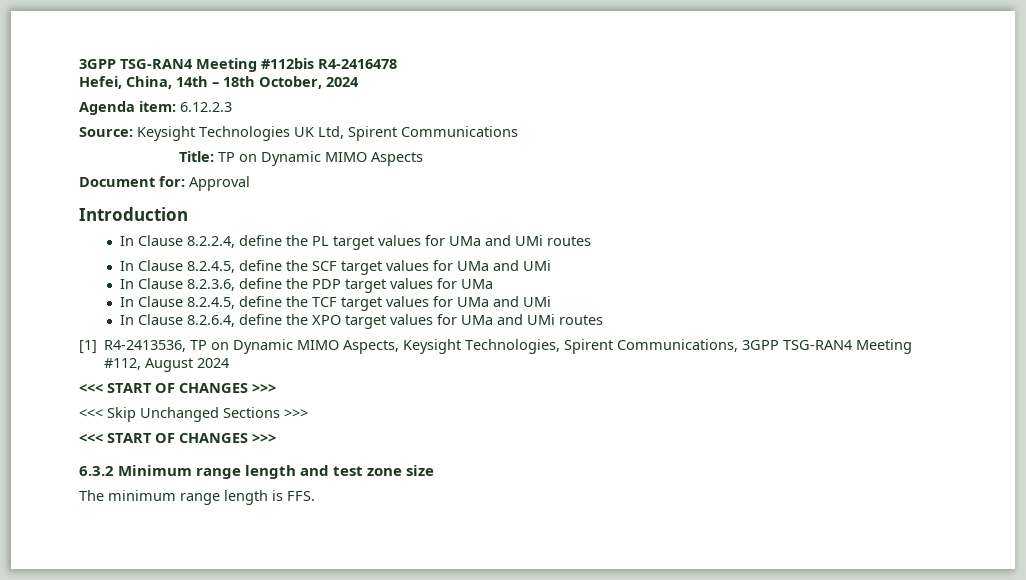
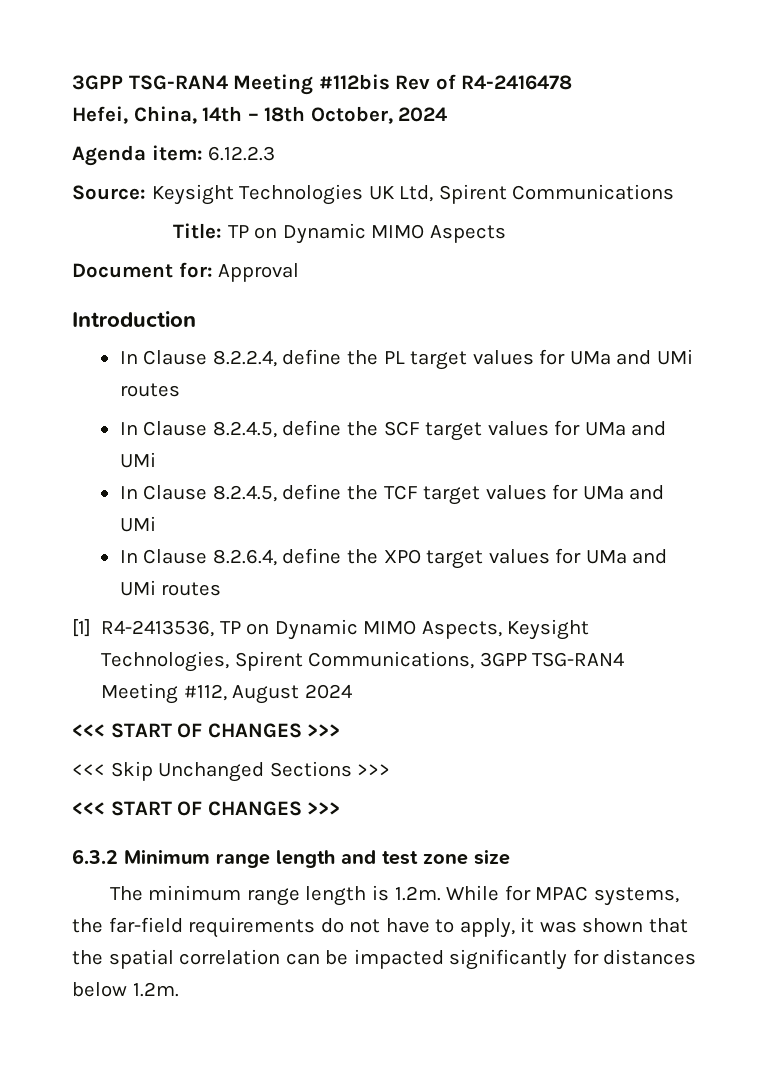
(314, 63) none -> [395,74,456,90] Rev of
[119,278,493,293] // In Clause 8.2.3.6, define the PDP target values for UMa -> (156, 460) none
[287,491,315,501] FFS. -> [394,885,679,906] [72,917,688,938] [72,949,697,970] [72,982,179,997] 1.2m. While for MPAC systems, the far-field requirements do not have to apply, it was shown that the spatial correlation can be impacted significantly for distances below 1.2m.

